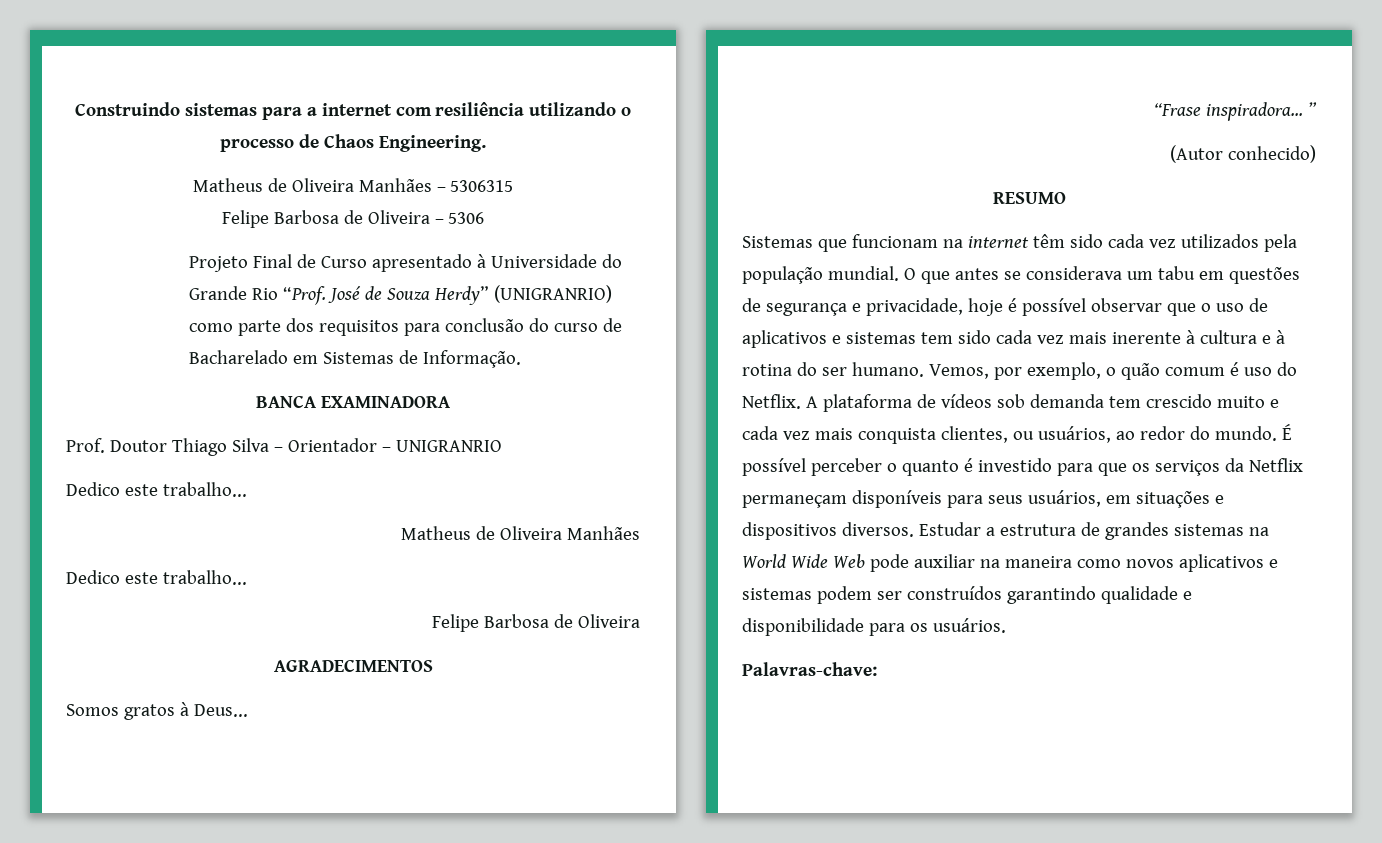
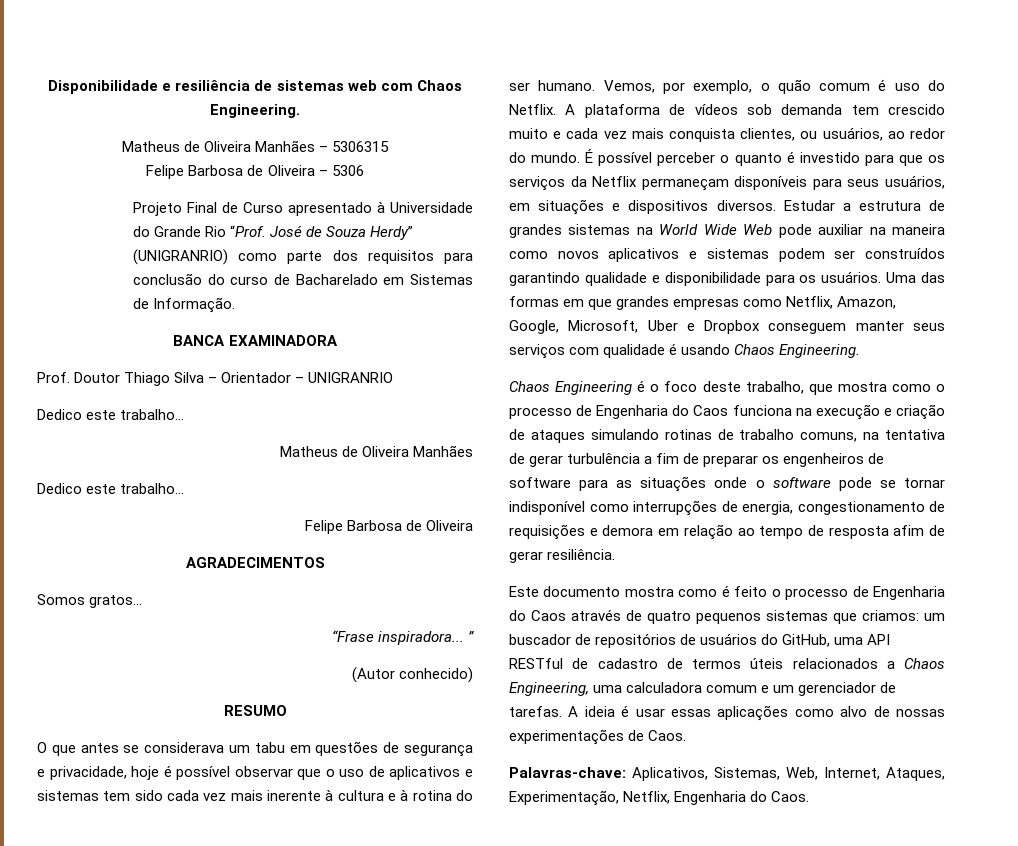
[74,102,632,120] [220,134,320,152] Construindo sistemas para a internet com resiliência utilizando o processo de -> [48,80,413,94] Disponibilidade e resiliência de sistemas web com
[123,702,248,720] gratos à Deus... -> [89,595,143,608] gratos...
[742,234,1297,252] [742,266,899,284] Sistemas que funcionam na internet têm sido cada vez utilizados pela população mundial. -> (287, 710) none
[742,662,877,676] // Palavras-chave: -> [886,272,945,283] [509,296,897,310] [509,320,945,334] [509,343,861,359] [509,380,945,395] [509,404,945,420] [509,429,945,443] [509,453,885,467] [509,476,945,492] [509,500,945,516] [509,524,945,540] [509,549,616,563] [509,585,946,600] [509,609,945,624] [509,633,891,648] [509,658,945,669] [509,682,897,696] [509,705,945,721] [509,729,687,745] [509,767,945,781] [509,790,810,806] Uma das formas em que grandes empresas como Netflix, Amazon, Google, Microsoft, Uber e Dropbox conseguem manter seus serviços com qualidade é usando Chaos Engineering. // Chaos Engineering é o foco deste trabalho, que mostra como o processo de Engenharia do Caos funciona na execução e criação de ataques simulando rotinas de trabalho comuns, na tentativa de gerar turbulência a fim de preparar os engenheiros de software para as situações onde o software pode se tornar indisponível como interrupções de energia, congestionamento de requisições e demora em relação ao tempo de resposta afim de gerar resiliência. // Este documento mostra como é feito o processo de Engenharia do Caos através de quatro pequenos sistemas que criamos: um buscador de repositórios de usuários do GitHub, uma API RESTful de cadastro de termos úteis relacionados a Chaos Engineering, uma calculadora comum e um gerenciador de tarefas. A ideia é usar essas aplicações como alvo de nossas experimentações de Caos. // Palavras-chave: Aplicativos, Sistemas, Web, Internet, Ataques, Experimentação, Netflix, Engenharia do Caos.

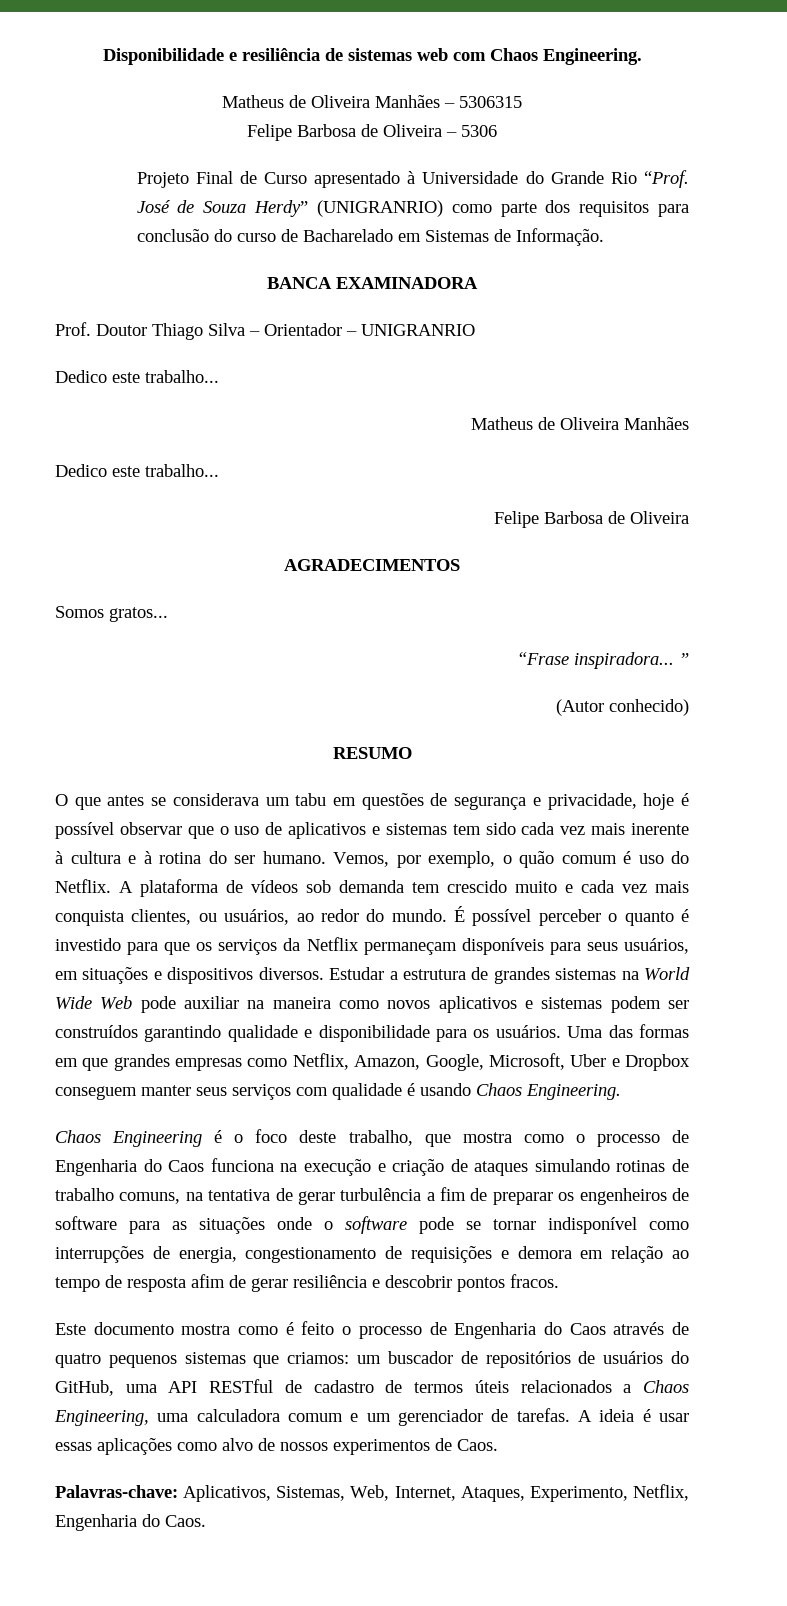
[547,549,616,560] resiliência. -> [293,1274,559,1292] resiliência e descobrir pontos fracos.
[896,709,945,717] [509,729,624,745] nossas experimentações -> [280,1439,430,1455] nossos experimentos
[509,790,619,806] Experimentação, -> [529,1486,628,1502] Experimento,

